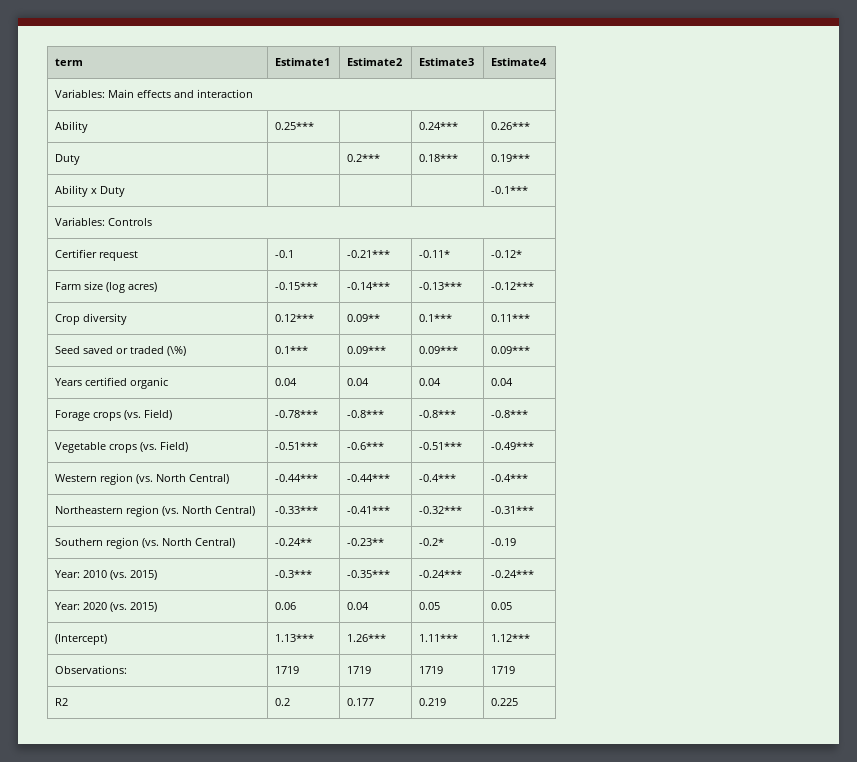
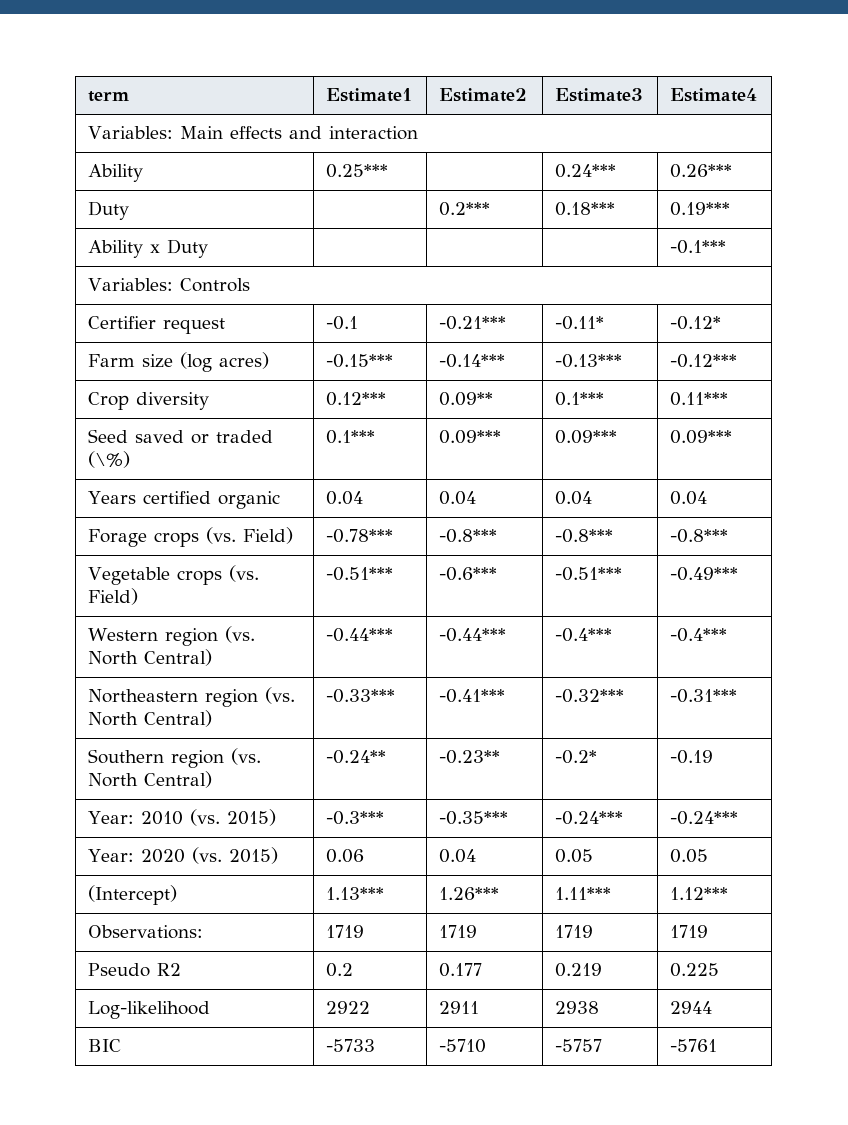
(516, 670) none -> [88,963,151,977] Pseudo
(519, 702) none -> [88,1001,211,1019] [326,1001,371,1014] [439,1001,480,1014] [555,1001,600,1014] [670,1001,713,1014] [88,1039,122,1052] [326,1039,376,1052] [439,1039,487,1053] [555,1039,603,1052] [670,1039,718,1052] // Log-likelihood | 2922 | 2911 | 2938 | 2944 // BIC | -5733 | -5710 | -5757 | -5761

